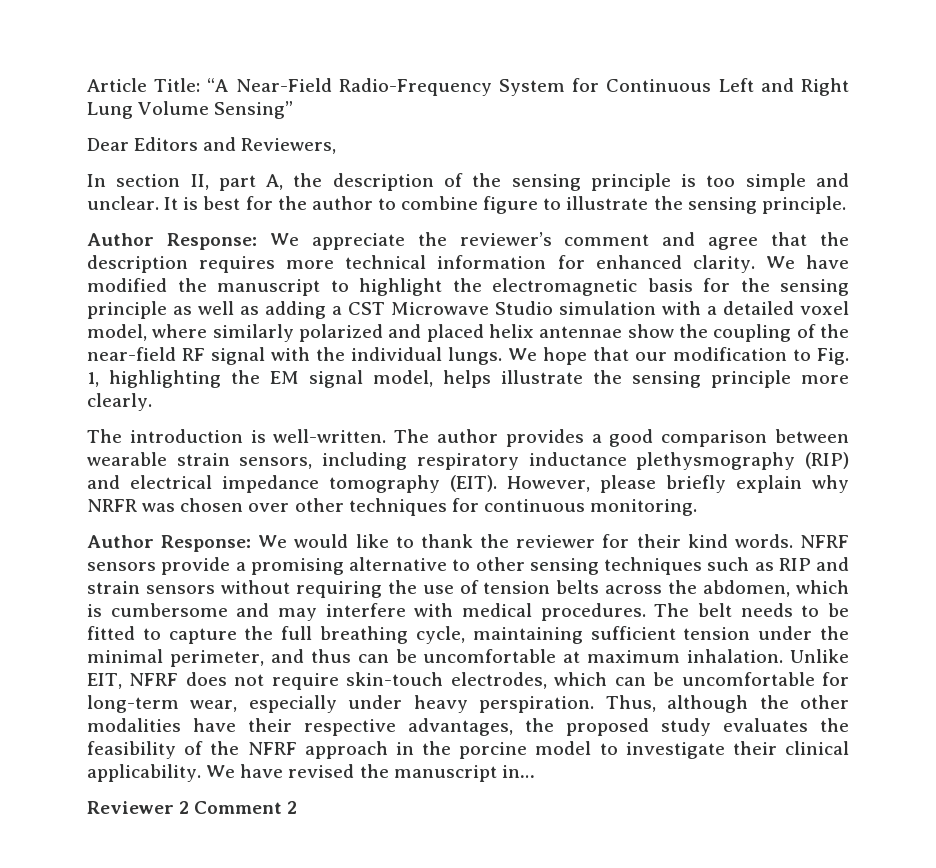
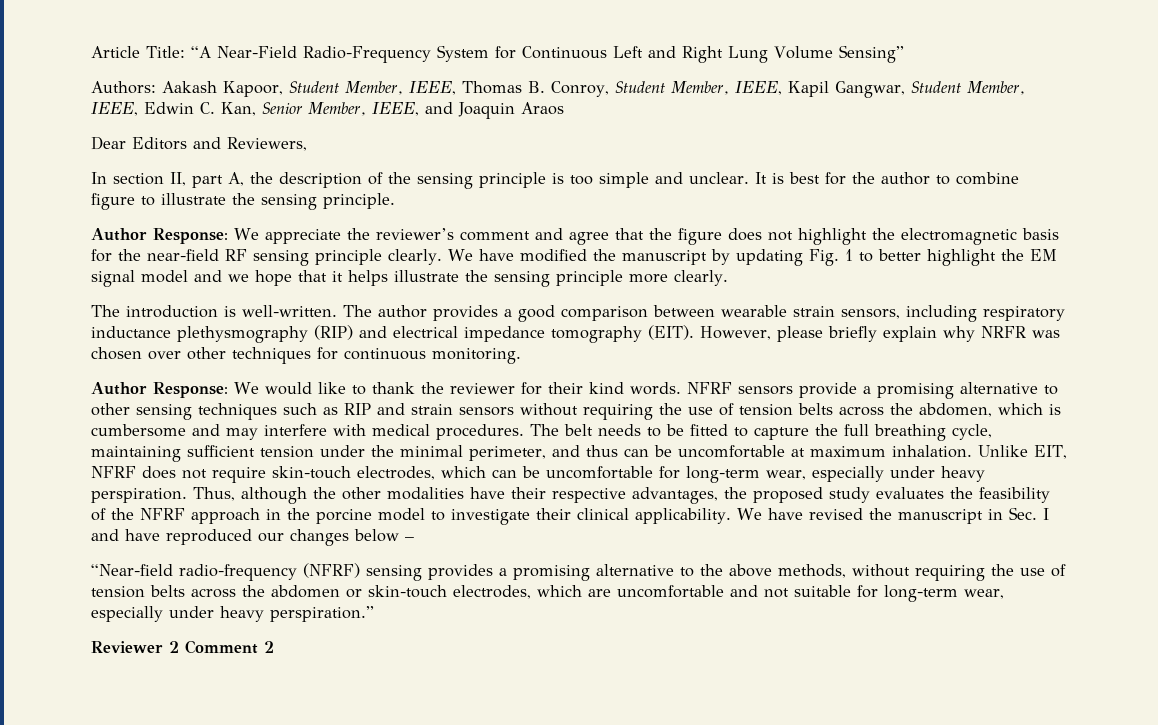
(294, 110) none -> [91,81,1025,98] [91,102,564,119] // Authors: Aakash Kapoor, Student Member, IEEE, Thomas B. Conroy, Student Member, IEEE, Kapil Gangwar, Student Member, IEEE, Edwin C. Kan, Senior Member, IEEE, and Joaquin Araos
[87,255,849,273] [87,278,349,296] description requires more technical information for enhanced clarity. We have modified the manuscript to -> [677,228,793,245] figure does not
[780,279,849,296] [87,301,849,319] [87,324,850,342] [87,347,849,365] [87,370,433,388] sensing principle as well as adding a CST Microwave Studio simulation with a detailed voxel model, where similarly polarized and placed helix antennae show the coupling of the near-field RF signal with the individual lungs. We hope that our modification to Fig. 1, highlighting the EM signal model, -> [147,249,1057,266] [91,270,343,287] near-field RF sensing principle clearly. We have modified the manuscript by updating Fig. 1 to better highlight the EM signal model and we hope that it
[501,765,535,778] in… -> [987,507,1049,520] [91,529,414,546] [91,563,1066,581] [91,585,1004,602] [91,606,374,622] in Sec. I and have reproduced our changes below – // “Near-field radio-frequency (NFRF) sensing provides a promising alternative to the above methods, without requiring the use of tension belts across the abdomen or skin-touch electrodes, which are uncomfortable and not suitable for long-term wear, especially under heavy perspiration.”

